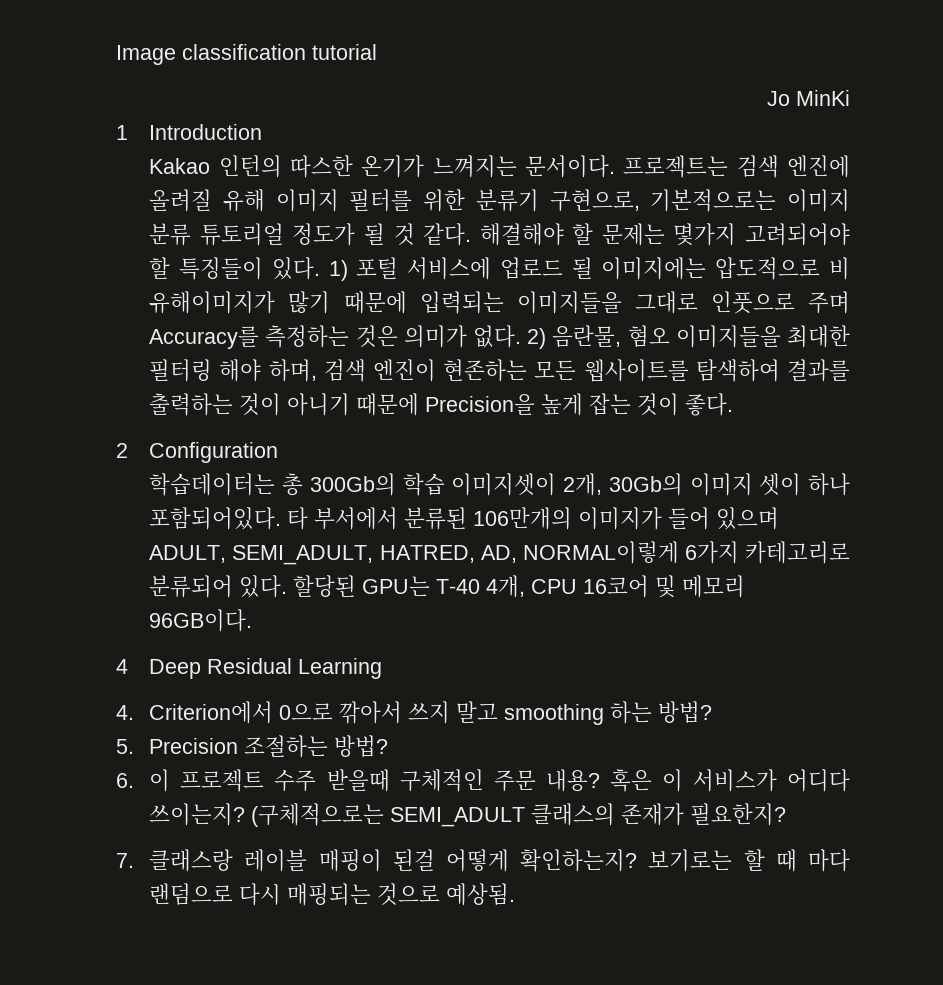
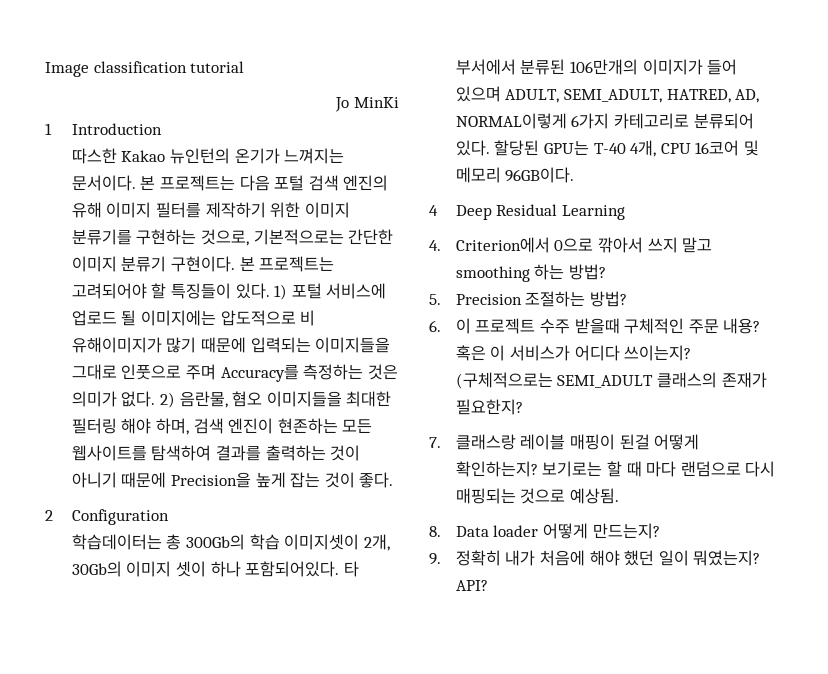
[149,155,851,178] [149,189,851,212] [149,223,737,246] Kakao 인턴의 따스한 온기가 느껴지는 문서이다. 프로젝트는 검색 엔진에 올려질 유해 이미지 필터를 위한 분류기 구현으로, 기본적으로는 이미지 분류 튜토리얼 정도가 될 것 같다. 해결해야 할 문제는 몇가지 -> [71,148,345,164] [71,175,389,191] [71,202,350,218] [71,229,394,246] [71,256,335,272] 따스한 Kakao 뉴인턴의 온기가 느껴지는 문서이다. 본 프로젝트는 다음 포털 검색 엔진의 유해 이미지 필터를 제작하기 위한 이미지 분류기를 구현하는 것으로, 기본적으로는 간단한 이미지 분류기 구현이다. 본 프로젝트는
(516, 894) none -> [429,523,660,539] [429,550,761,566] [455,580,488,591] // 8. Data loader 어떻게 만드는지? // 9. 정확히 내가 처음에 해야 했던 일이 뭐였는지? API?

